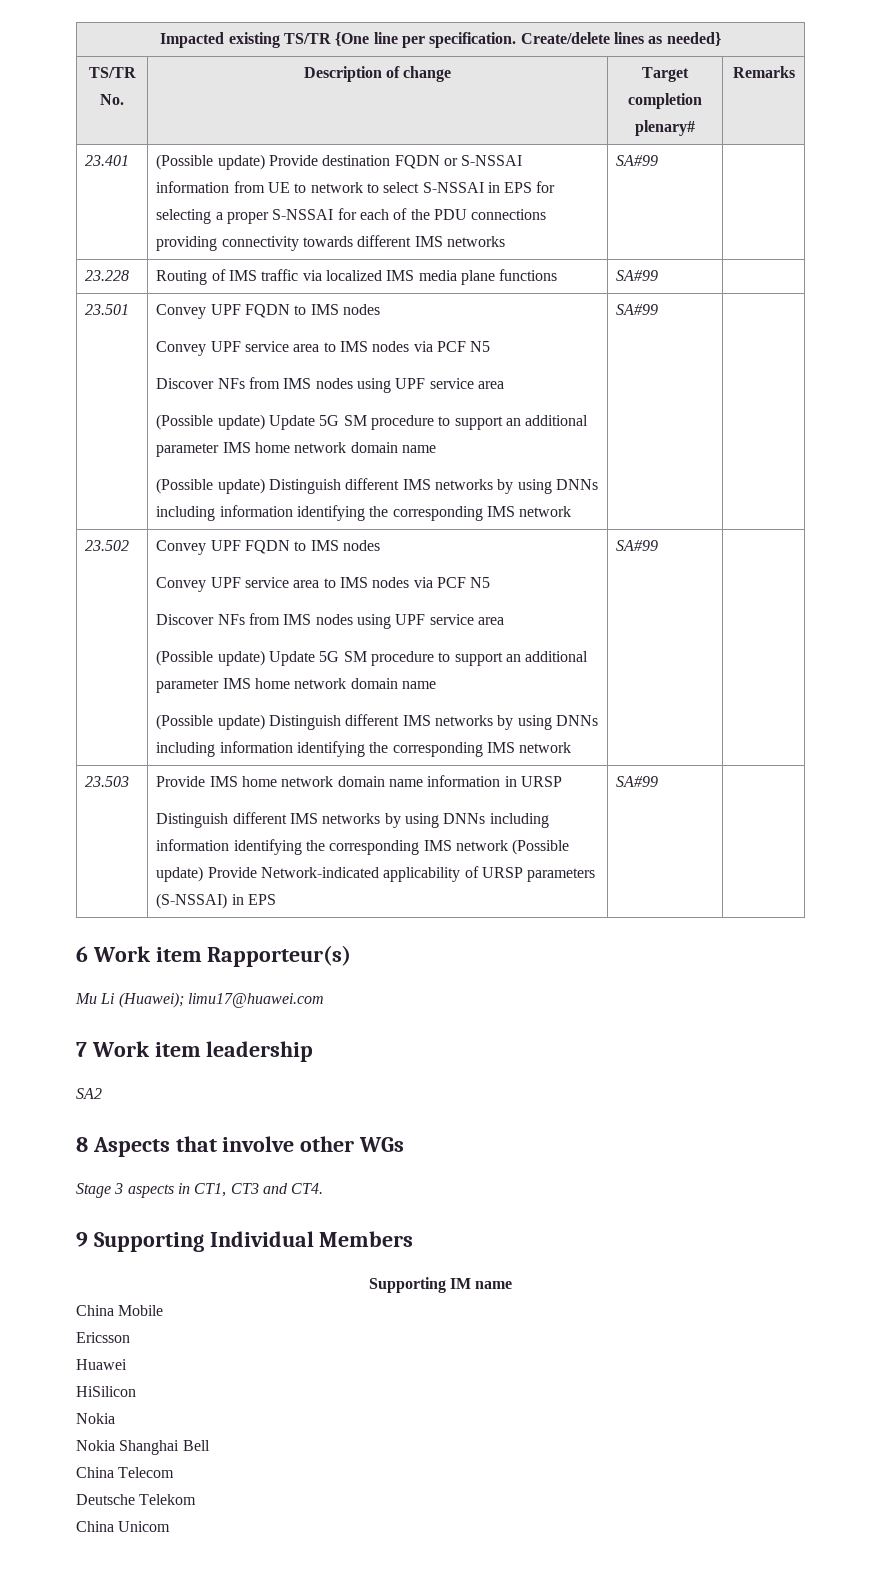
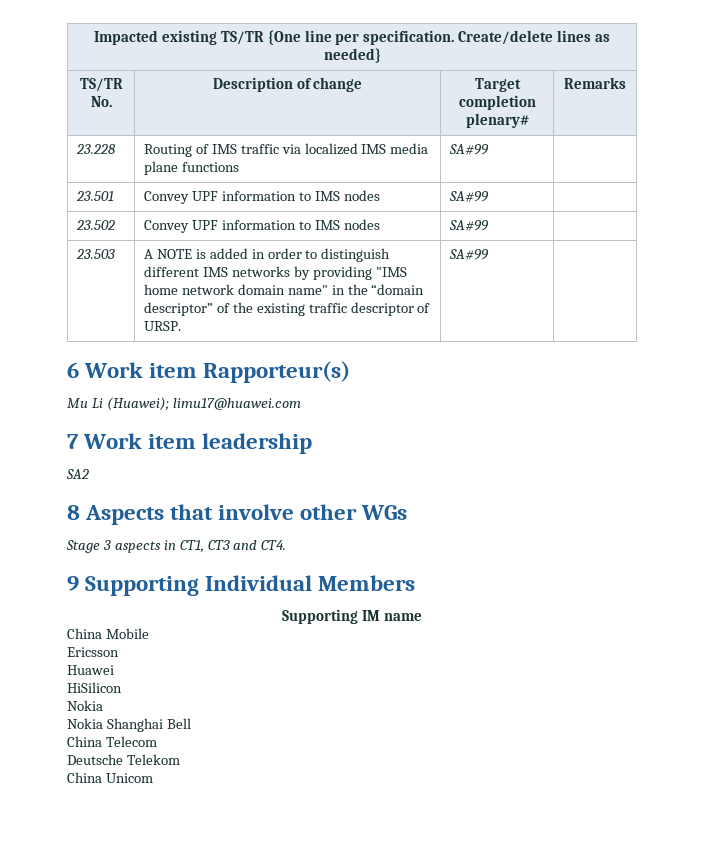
[85,155,130,166] [156,154,523,170] [156,181,556,193] [156,208,547,224] [156,235,505,251] [616,155,659,166] // 23.401 | (Possible update) Provide destination FQDN or S-NSSAI information from UE to network to select S-NSSAI in EPS for selecting a proper S-NSSAI for each of the PDU connections providing connectivity towards different IMS networks | SA#99 | -> (626, 83) none
[244,304,380,318] [156,341,491,356] [156,377,504,393] [156,414,589,430] [156,442,436,457] [156,478,598,494] [156,505,572,521] FQDN to IMS nodes // Convey UPF service area to IMS nodes via PCF N5 // Discover NFs from IMS nodes using UPF service area // (Possible update) Update 5G SM procedure to support an additional parameter IMS home network domain name // (Possible update) Distinguish different IMS networks by using DNNs including information identifying the corresponding IMS network -> [221,190,380,201] information to IMS nodes
[244,540,380,554] [156,577,491,592] [156,613,504,629] [156,650,589,666] [156,678,436,693] [156,714,598,730] [156,741,572,757] [616,540,659,551] [85,776,130,787] [156,775,562,787] [156,812,549,828] [156,839,570,855] [156,866,596,882] [156,893,276,909] FQDN to IMS nodes // Convey UPF service area to IMS nodes via PCF N5 // Discover NFs from IMS nodes using UPF service area // (Possible update) Update 5G SM procedure to support an additional parameter IMS home network domain name // (Possible update) Distinguish different IMS networks by using DNNs including information identifying the corresponding IMS network | SA#99 | // 23.503 | Provide IMS home network domain name information in URSP // Distinguish different IMS networks by using DNNs including information identifying the corresponding IMS network (Possible update) Provide Network-indicated applicability of URSP parameters (S-NSSAI) in EPS -> [221,219,380,230] [448,220,489,231] [75,249,115,259] [143,248,391,262] [143,266,407,280] [143,284,425,295] [143,302,431,316] [143,321,181,331] information to IMS nodes | SA#99 | // 23.503 | A NOTE is added in order to distinguish different IMS networks by providing "IMS home network domain name" in the “domain descriptor” of the existing traffic descriptor of URSP.

